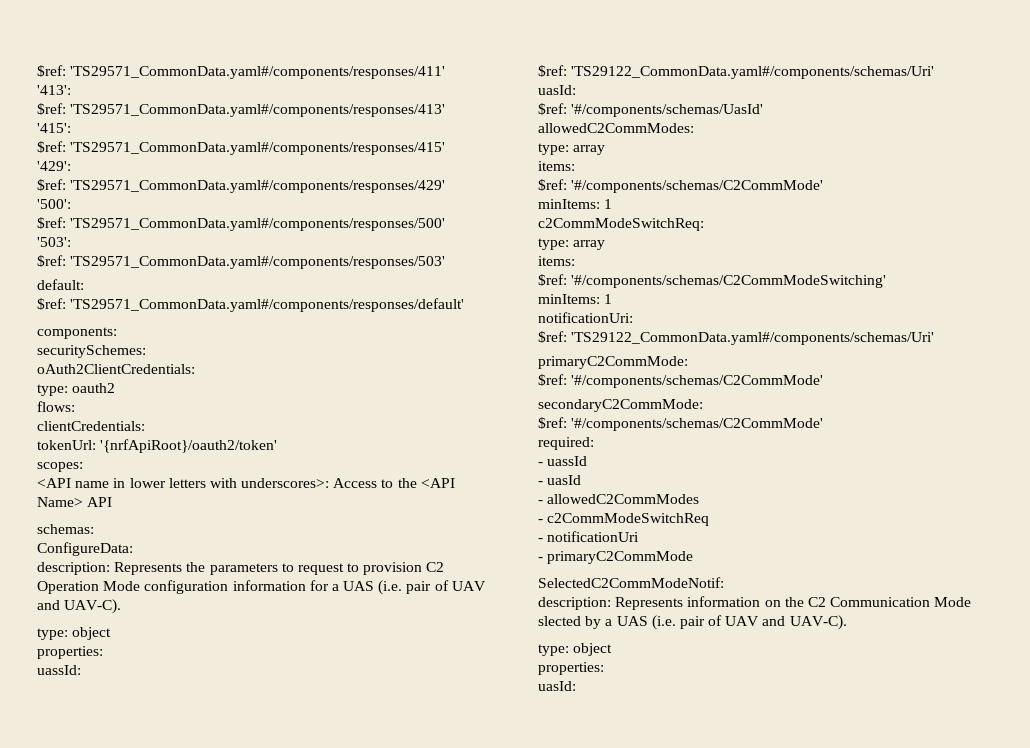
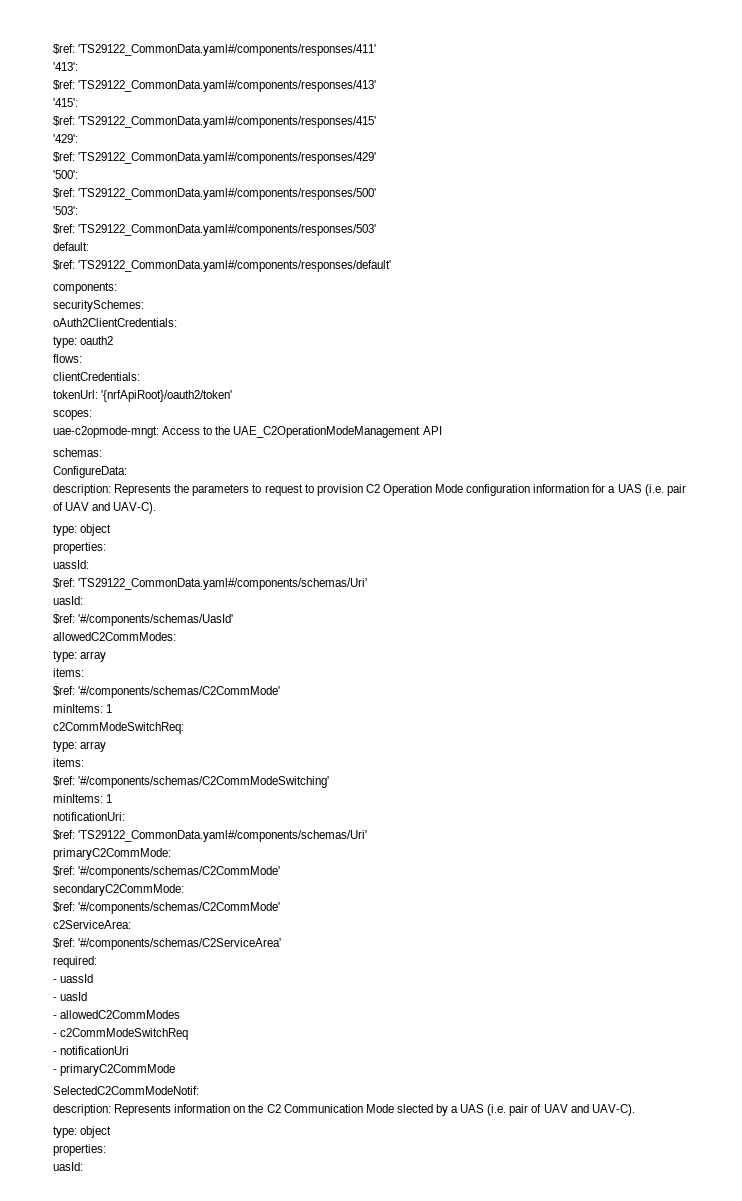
[37,65,446,79] $ref: 'TS29571_CommonData.yaml#/components/responses/411' -> [53,44,377,56] $ref: 'TS29122_CommonData.yaml#/components/responses/411'
[70,104,446,117] 'TS29571_CommonData.yaml#/components/responses/413' -> [78,80,377,92] 'TS29122_CommonData.yaml#/components/responses/413'
[70,142,446,155] 'TS29571_CommonData.yaml#/components/responses/415' -> [78,116,377,128] 'TS29122_CommonData.yaml#/components/responses/415'
[70,180,446,193] 'TS29571_CommonData.yaml#/components/responses/429' -> [78,152,377,164] 'TS29122_CommonData.yaml#/components/responses/429'
[70,218,446,231] 'TS29571_CommonData.yaml#/components/responses/500' -> [78,188,377,200] 'TS29122_CommonData.yaml#/components/responses/500'
[70,256,446,269] 'TS29571_CommonData.yaml#/components/responses/503' -> [78,224,377,236] 'TS29122_CommonData.yaml#/components/responses/503'
[70,298,465,312] 'TS29571_CommonData.yaml#/components/responses/default' -> [78,260,392,272] 'TS29122_CommonData.yaml#/components/responses/default'
[37,478,330,488] <API name in lower letters with underscores>: -> [53,426,159,438] uae-c2opmode-mngt:
[420,478,455,488] [37,497,83,507] <API Name> -> [233,426,421,438] UAE_C2OperationModeManagement
(824, 424) none -> [53,920,131,929] [53,938,282,950] // c2ServiceArea: // $ref: '#/components/schemas/C2ServiceArea'

